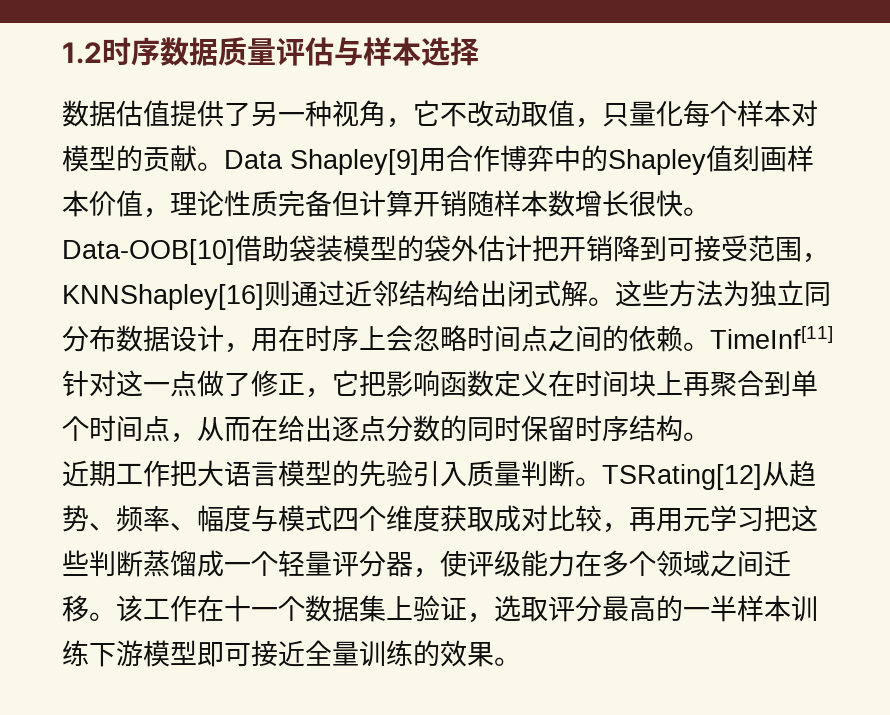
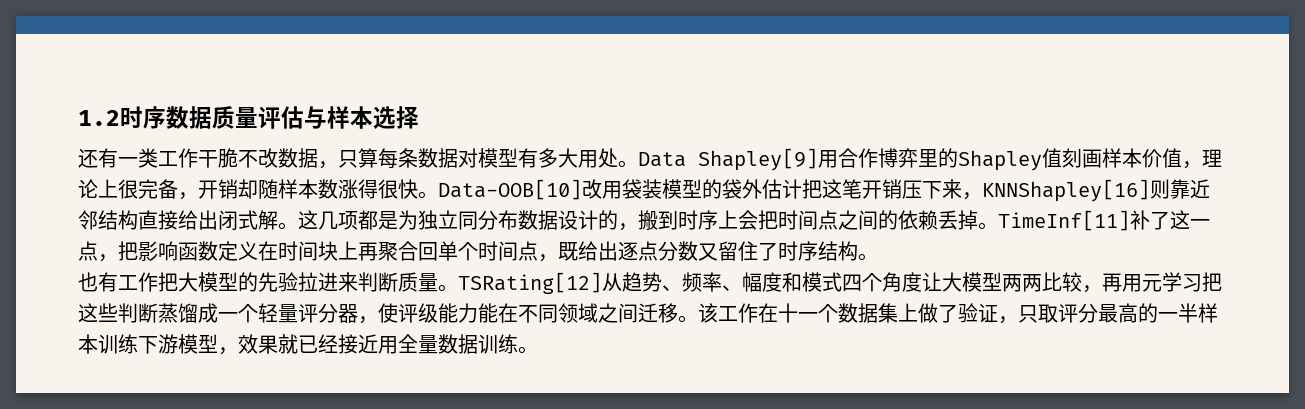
[62,100,818,128] [62,145,197,172] 数据估值提供了另一种视角，它不改动取值，只量化每个样本对模型的贡献 -> [78,148,618,169] 还有一类工作干脆不改数据，只算每条数据对模型有多大用处
[554,145,581,172] 中 -> [918,149,938,167] 里
[224,190,467,217] 性质完备但计算开销 -> [98,179,258,200] 上很完备，开销却
[575,190,629,217] 增长 -> [338,179,378,199] 涨得
[235,235,289,262] 借助 -> [582,179,622,199] 改用
[559,235,802,262] 开销降到可接受范围 -> [822,179,962,199] 这笔开销压下来
[291,280,345,307] 通过 -> [1170,179,1190,199] 靠
(453, 293) none -> [138,210,178,230] 直接
[642,280,723,307] 些方法 -> [318,210,398,230] 几项都是
[224,325,305,353] ，用在 -> [598,210,678,231] 的，搬到
[413,325,467,352] 忽略 -> [758,210,778,230] 把
[683,326,833,351] [62,370,359,398] 。TimeInf[11]针对这一点做了修正，它 -> [938,210,1210,231] [78,241,118,262] 丢掉。TimeInf[11]补了这一点，
[764,371,791,397] 到 -> [418,242,438,261] 回
[197,415,278,442] 从而在 -> [558,242,578,261] 既
[440,415,575,442] 的同时保留 -> [698,241,778,261] 又留住了
[62,460,116,487] 近期 -> [78,272,118,292] 也有
[224,461,278,487] 语言 -> (198, 282) none
[413,460,575,487] 引入质量判断 -> [298,272,438,292] 拉进来判断质量
[251,505,278,532] 与 -> [782,272,802,292] 和
[386,505,548,532] 维度获取成对 -> [882,272,1042,292] 角度让大模型两两
[575,550,656,577] 在多个 -> [478,303,558,323] 能在不同
[413,595,521,623] 验证，选 -> [918,303,1038,324] 做了验证，只
[197,640,494,667] 即可接近全量训练的效果 -> [218,334,518,355] ，效果就已经接近用全量数据训练

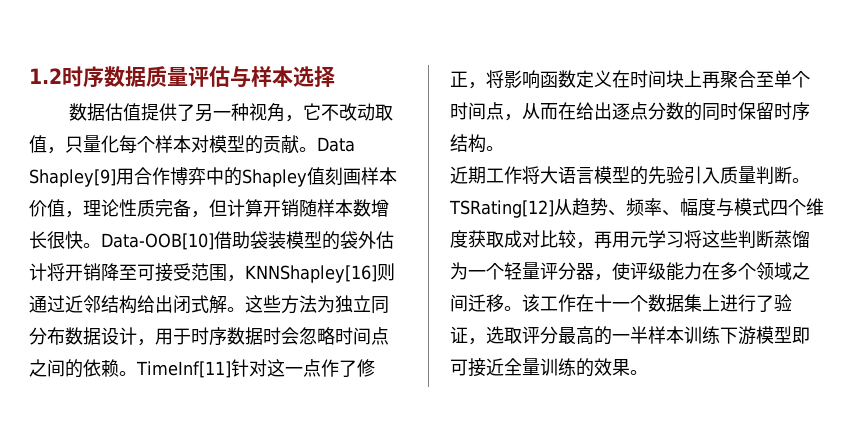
[78,148,618,169] 还有一类工作干脆不改数据，只算每条数据对模型有多大用处 -> [68,103,393,122] [29,135,299,154] 数据估值提供了另一种视角，它不改动取值，只量化每个样本对模型的贡献
[918,149,938,167] 里 -> [206,167,224,185] 中
[98,179,258,200] 上很完备，开销却 -> [119,199,299,218] 性质完备，但计算开销
[338,179,378,199] 涨得 -> [371,199,389,217] [29,231,47,249] 增长
[582,179,622,199] 改用 -> [214,231,250,249] 借助
[802,179,962,199] 把这笔开销压下来 -> [47,263,227,282] 将开销降至可接受范围
[1170,179,1190,199] 靠 -> [29,295,65,313] 通过
[138,210,178,230] 直接 -> (137, 304) none
[318,210,398,230] 几项都是 -> [263,295,317,314] 些方法
[598,210,1210,231] [78,241,138,262] 的，搬到时序上会把时间点之间的依赖丢掉。TimeInf[11]补了这一点，把 -> [137,327,389,346] [29,359,375,378] [450,70,504,89] ，用于时序数据时会忽略时间点之间的依赖。TimeInf[11]针对这一点作了修正，将
[418,242,438,261] 回 -> [756,71,774,87] 至
[558,242,578,261] 既 -> [522,102,576,120] 从而在
[698,241,778,261] 又留住了 -> [684,102,774,121] 的同时保留
[78,272,438,292] 也有工作把大模型的先验拉进来判断质量 -> [450,166,792,185] 近期工作将大语言模型的先验引入质量判断
[782,272,802,292] 和 -> [716,198,734,217] 与
[882,272,1042,292] 角度让大模型两两 -> [806,198,824,216] [450,230,540,248] 维度获取成对
[1202,272,1222,292] 把 -> [684,230,702,248] 将
[198,303,218,323] 成 -> [450,262,468,280] 为
[478,303,558,323] 能在不同 -> [702,262,756,280] 在多个
[918,303,938,323] 做 -> [720,294,756,312] 进行
[1018,305,1038,323] 只 -> [486,326,504,344] 选
[218,334,518,355] ，效果就已经接近用全量数据训练 -> [792,327,810,344] [450,358,630,377] 即可接近全量训练的效果

